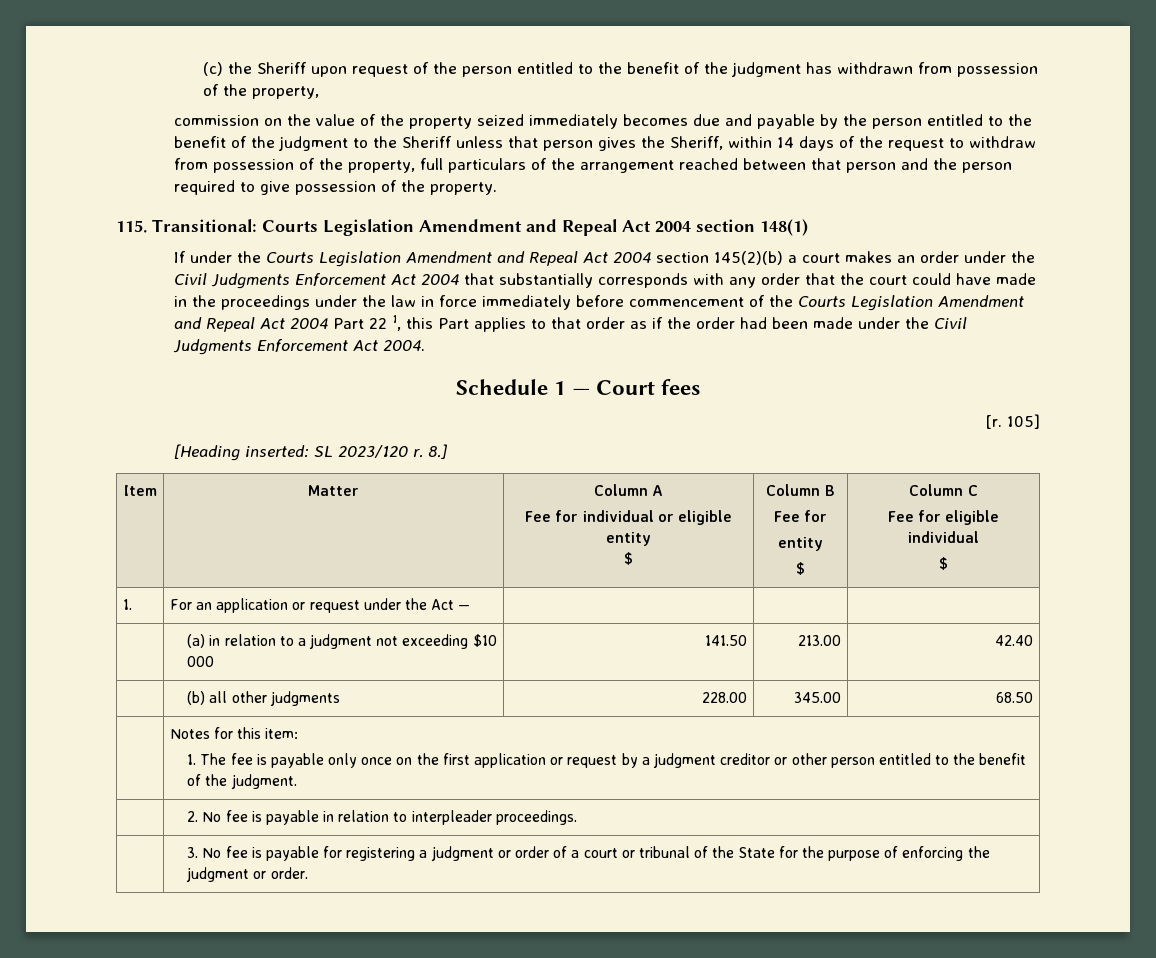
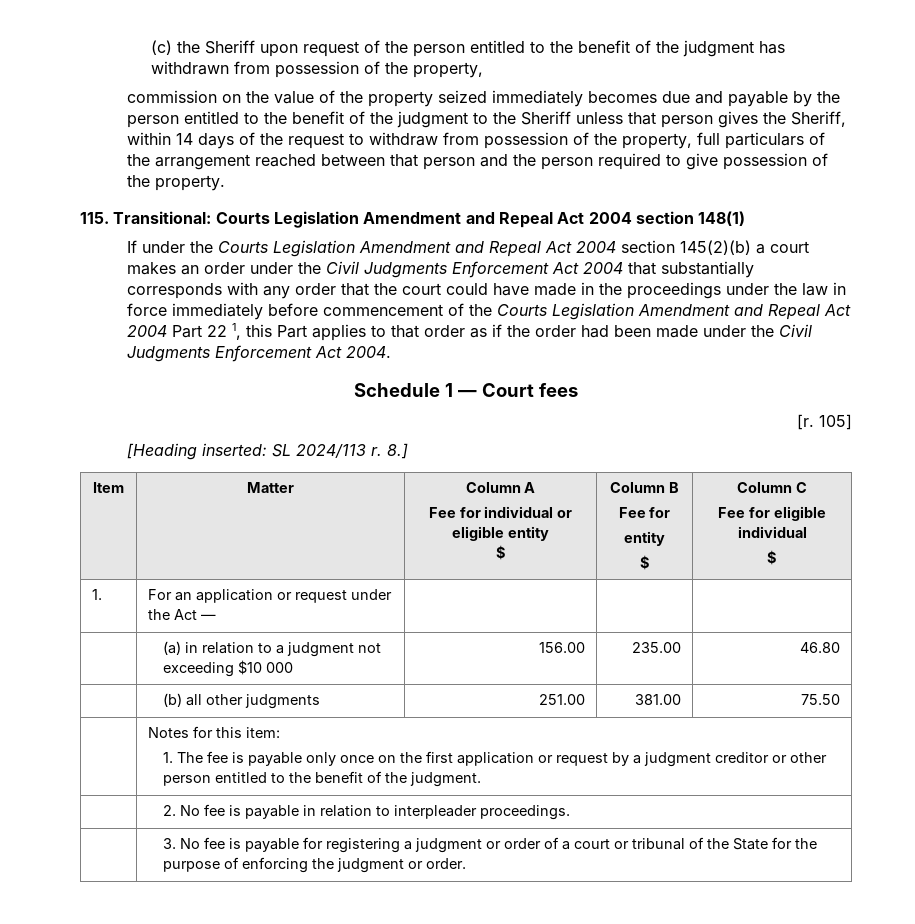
[337,445,408,458] 2023/120 -> [296,444,367,458] 2024/113
[705,635,748,646] [798,635,842,646] [995,635,1034,646] 141.50 | 213.00 | 42.40 -> [538,642,585,653] [631,642,681,653] [799,642,840,653] 156.00 | 235.00 | 46.80
[702,692,748,703] [794,692,842,703] [996,692,1034,703] 228.00 | 345.00 | 68.50 -> [538,694,585,705] [634,694,681,705] [800,694,840,705] 251.00 | 381.00 | 75.50

